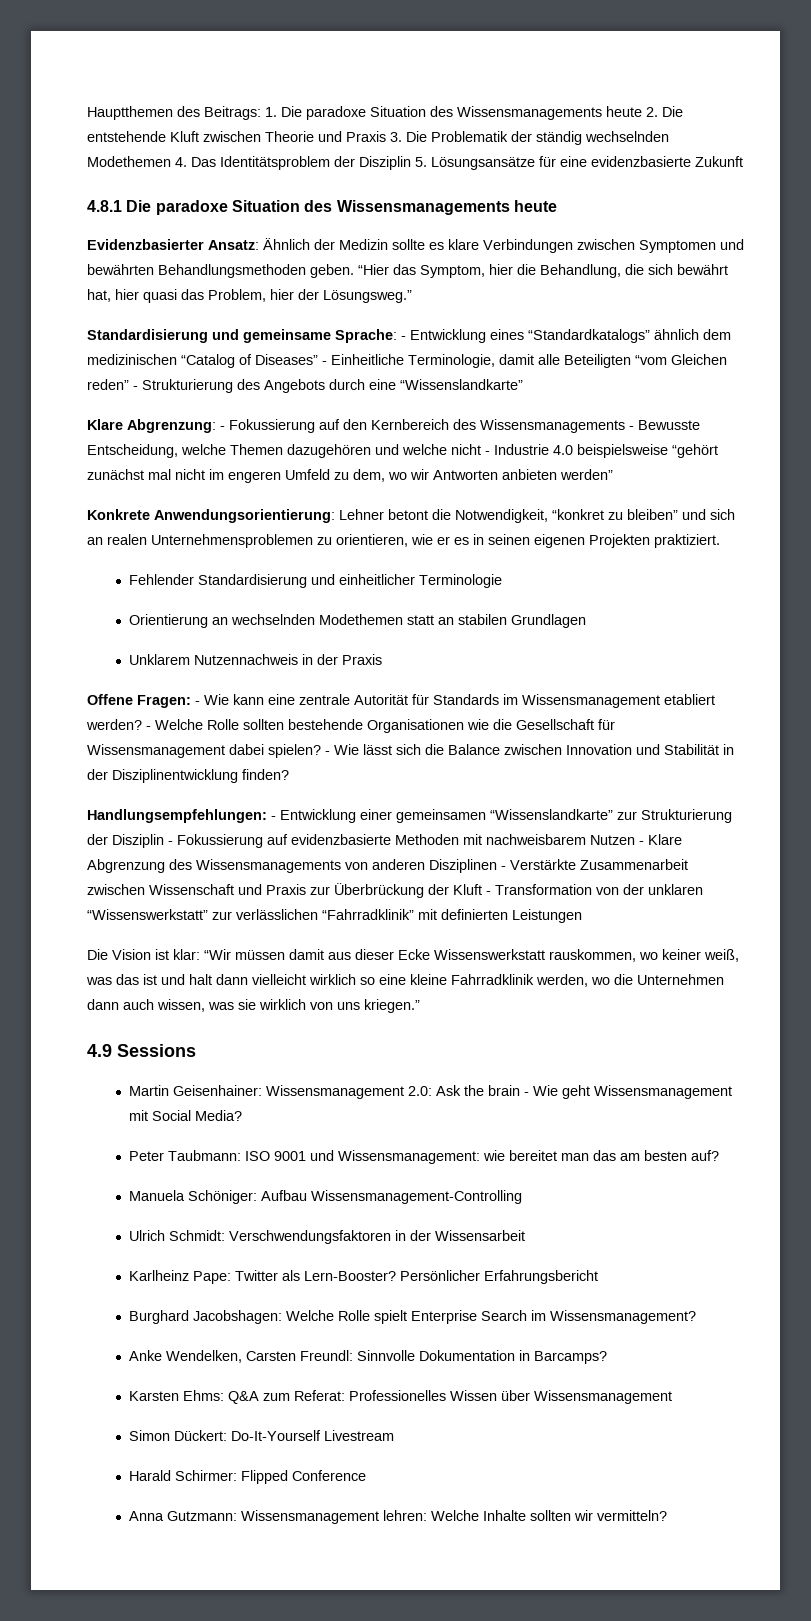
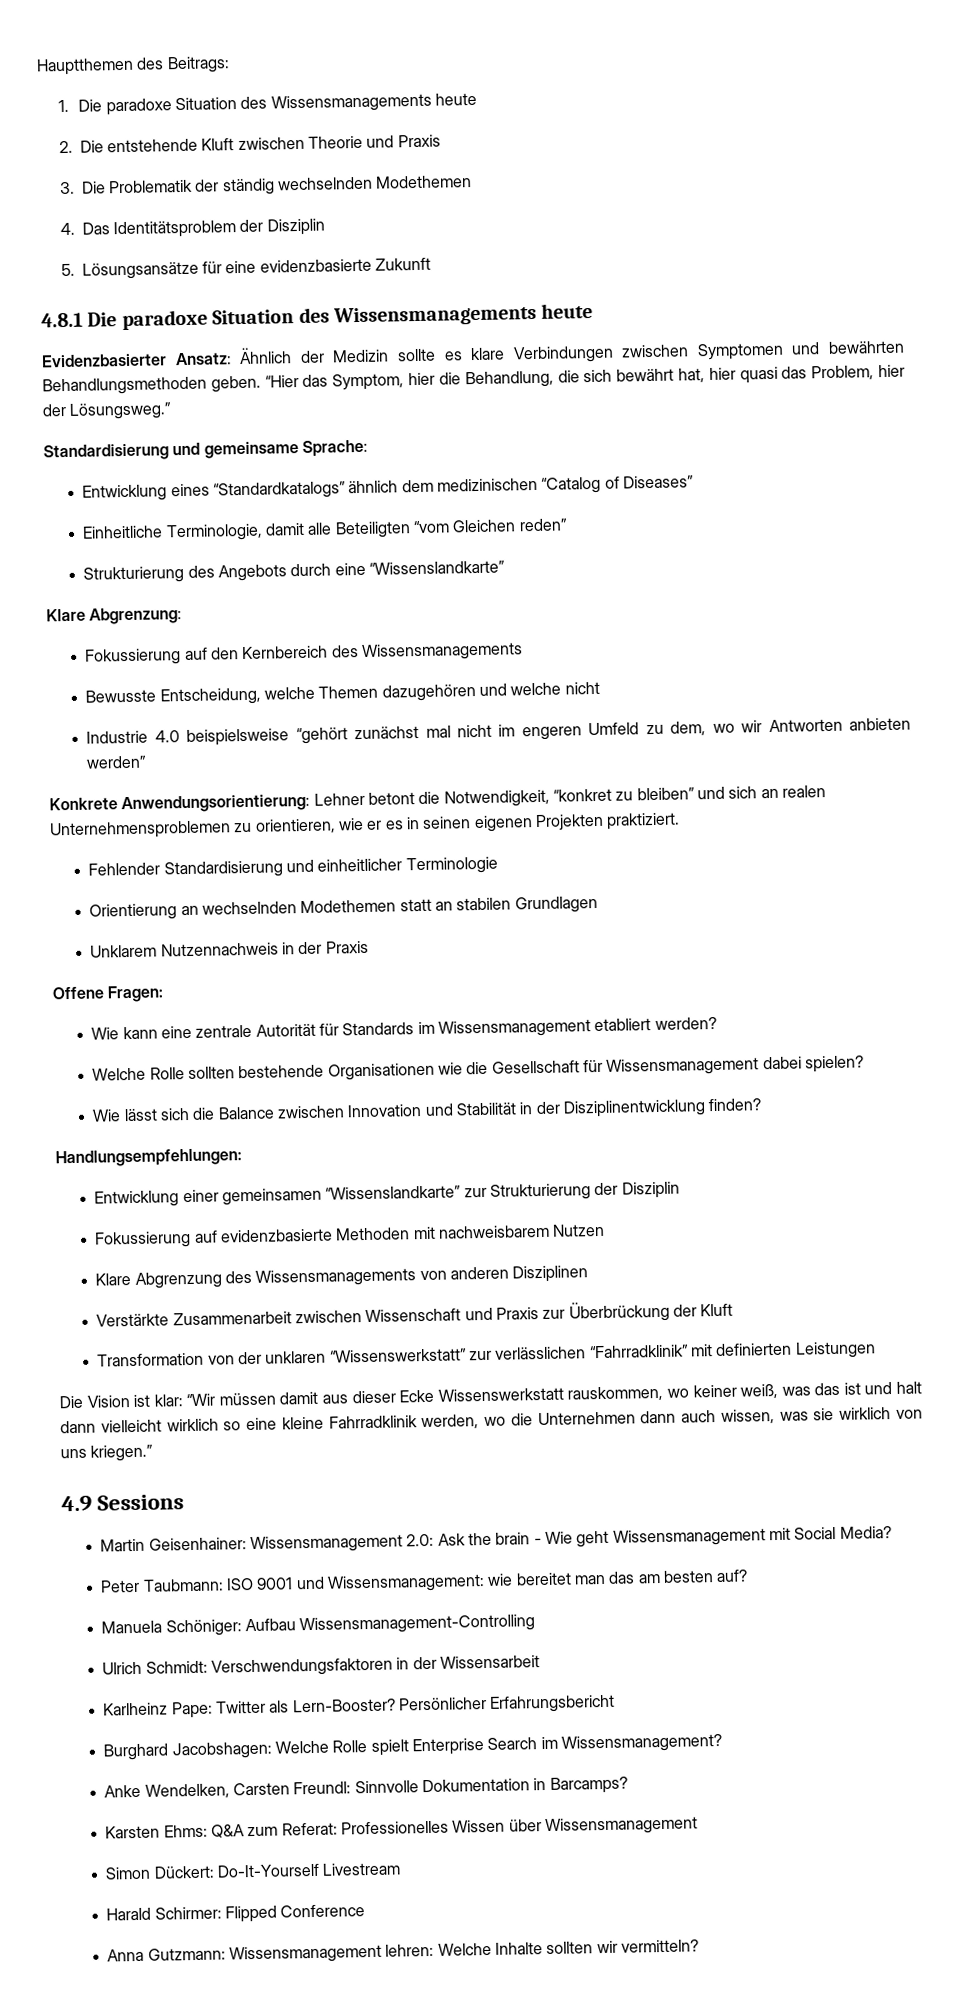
(261, 113) none -> (230, 65) //
(642, 111) none -> (478, 99) //
(386, 136) none -> (441, 141) //
(171, 161) none -> (473, 182) //
(411, 163) none -> (325, 227) //
[401,336,406,340] - -> (368, 448) //
[322,361,327,365] - -> (694, 482) //
[133,386,138,390] - -> (568, 525) //
[220,426,225,430] - -> (183, 616) //
[629,426,634,430] - -> (523, 651) //
[485,451,490,455] - -> (600, 688) //
[195,701,200,705] - -> (165, 994) //
[146,726,151,730] - -> (717, 1023) //
[325,751,330,755] - -> (864, 1064) //
[271,816,276,820] - -> (242, 1158) //
[168,841,173,845] - -> (680, 1190) //
[639,841,644,845] - -> (606, 1230) //
[501,866,506,870] - -> (589, 1274) //
[486,891,491,895] - -> (734, 1310) //

